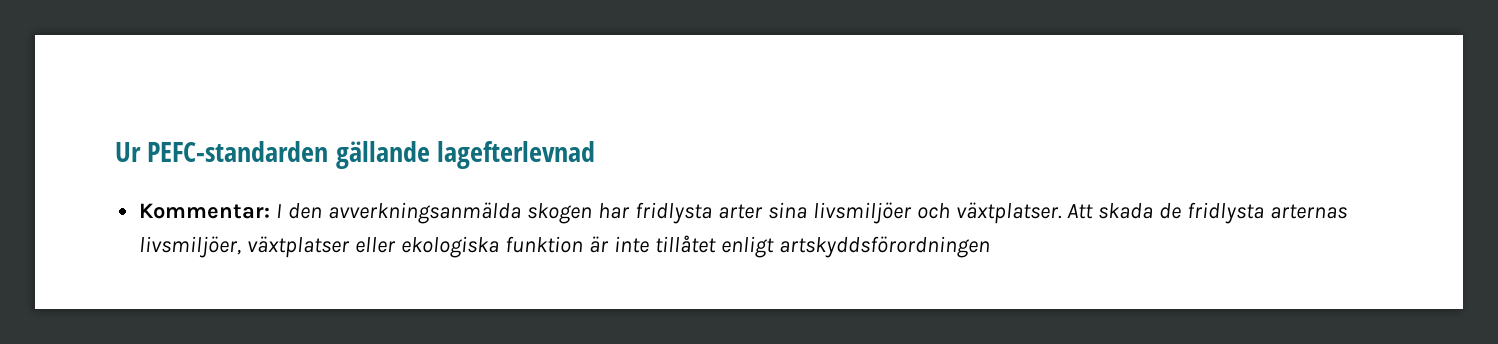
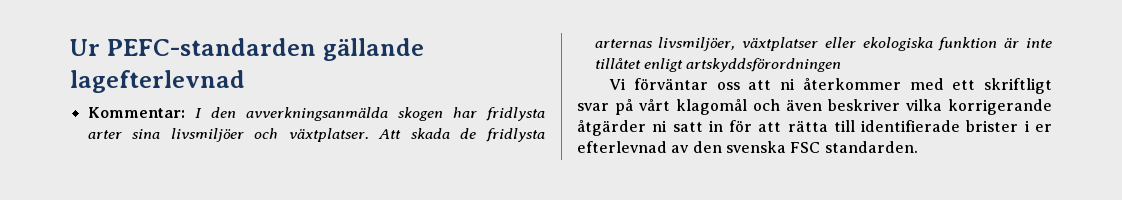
(990, 247) none -> [609,78,1052,94] [577,99,1052,115] [577,120,1052,136] [577,141,918,153] // Vi förväntar oss att ni återkommer med ett skriftligt svar på vårt klagomål och även beskriver vilka korrigerande åtgärder ni satt in för att rätta till identifierade brister i er efterlevnad av den svenska FSC standarden.

